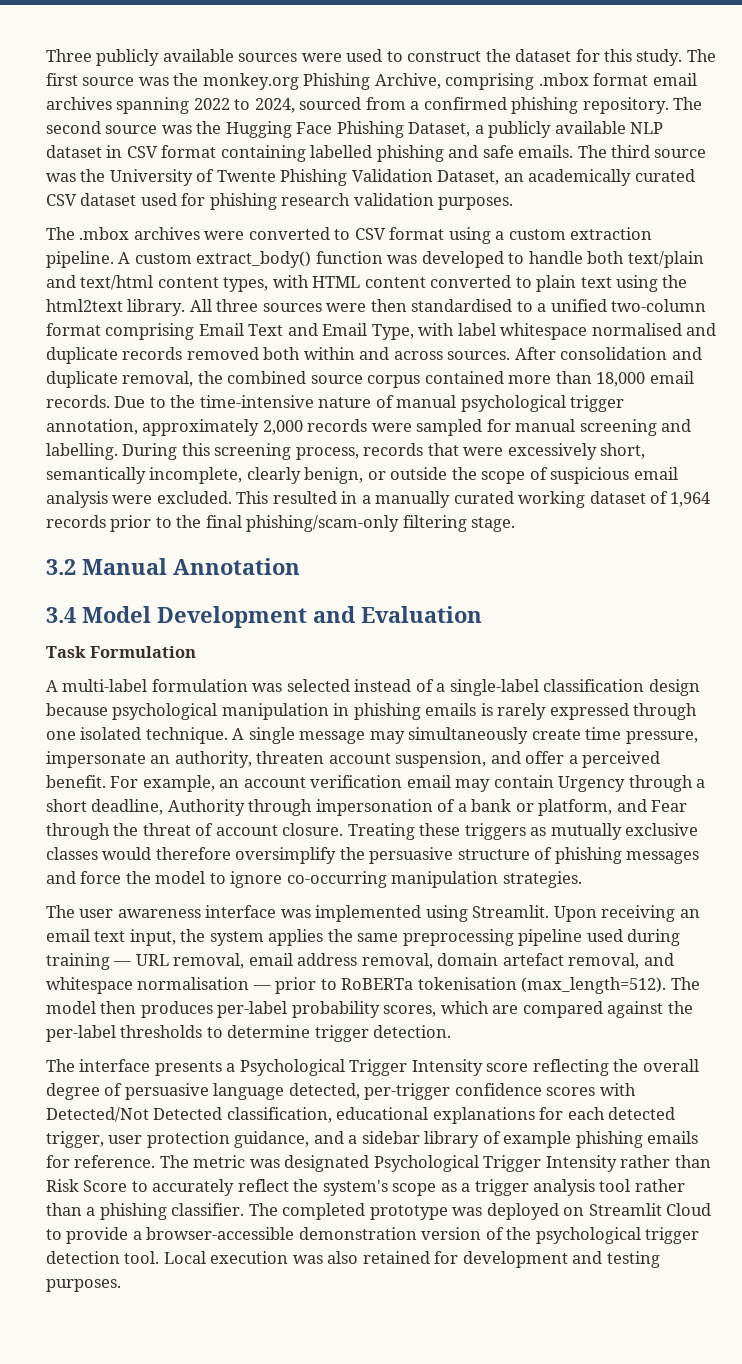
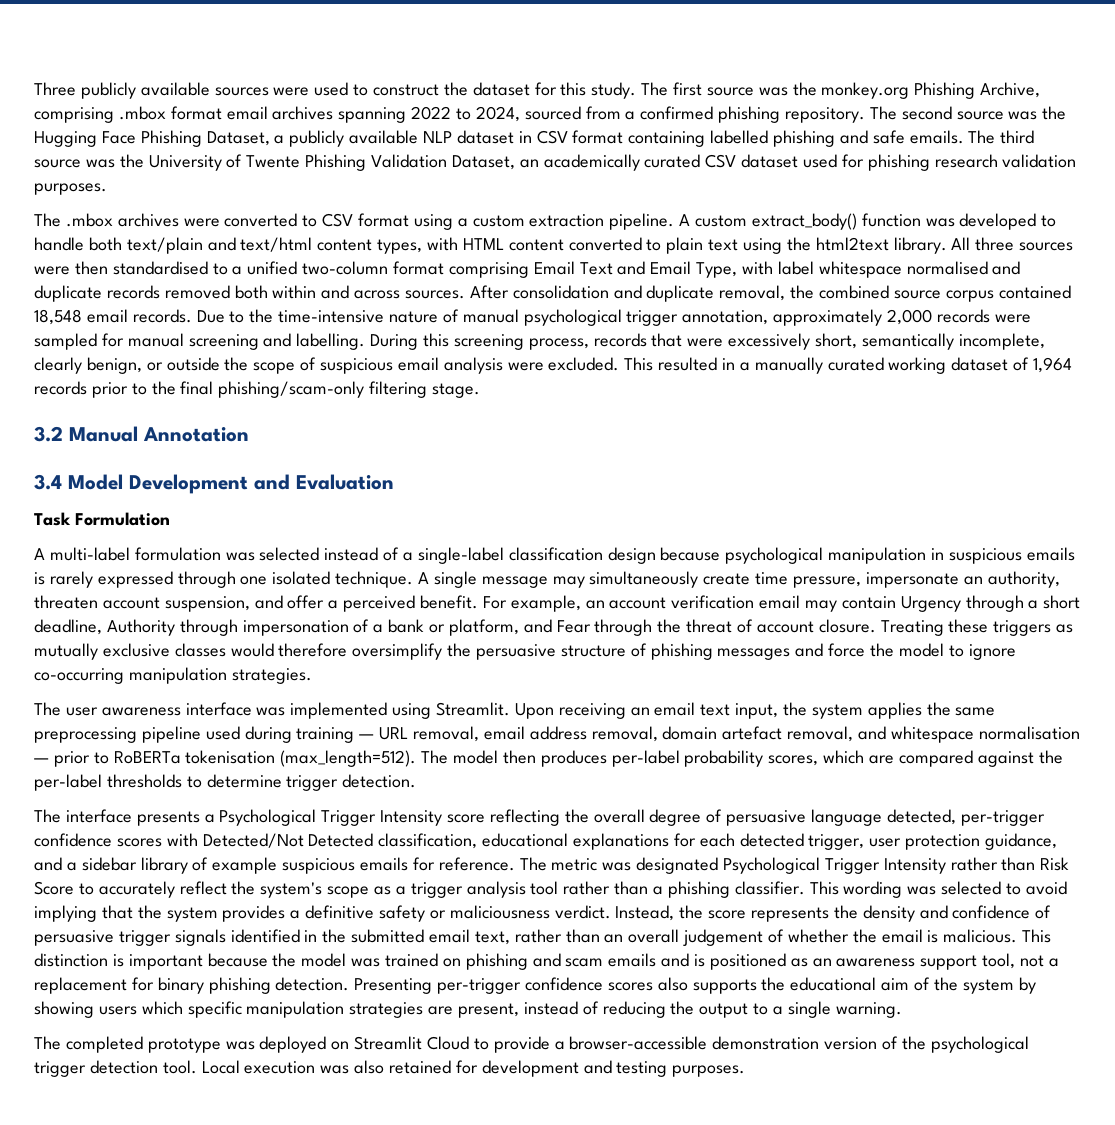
[508,371,646,387] more than 18,000 -> [34,309,82,325] 18,548
[353,703,421,720] phishing -> [948,548,1022,564] suspicious
[575,1131,643,1148] phishing -> [282,858,356,874] suspicious
(245, 1209) none -> [809,881,1067,898] [34,905,1052,922] [34,929,1052,946] [34,953,1059,970] [34,977,1036,994] [34,1001,902,1018] This wording was selected to avoid implying that the system provides a definitive safety or maliciousness verdict. Instead, the score represents the density and confidence of persuasive trigger signals identified in the submitted email text, rather than an overall judgement of whether the email is malicious. This distinction is important because the model was trained on phishing and scam emails and is positioned as an awareness support tool, not a replacement for binary phishing detection. Presenting per-trigger confidence scores also supports the educational aim of the system by showing users which specific manipulation strategies are present, instead of reducing the output to a single warning. //

